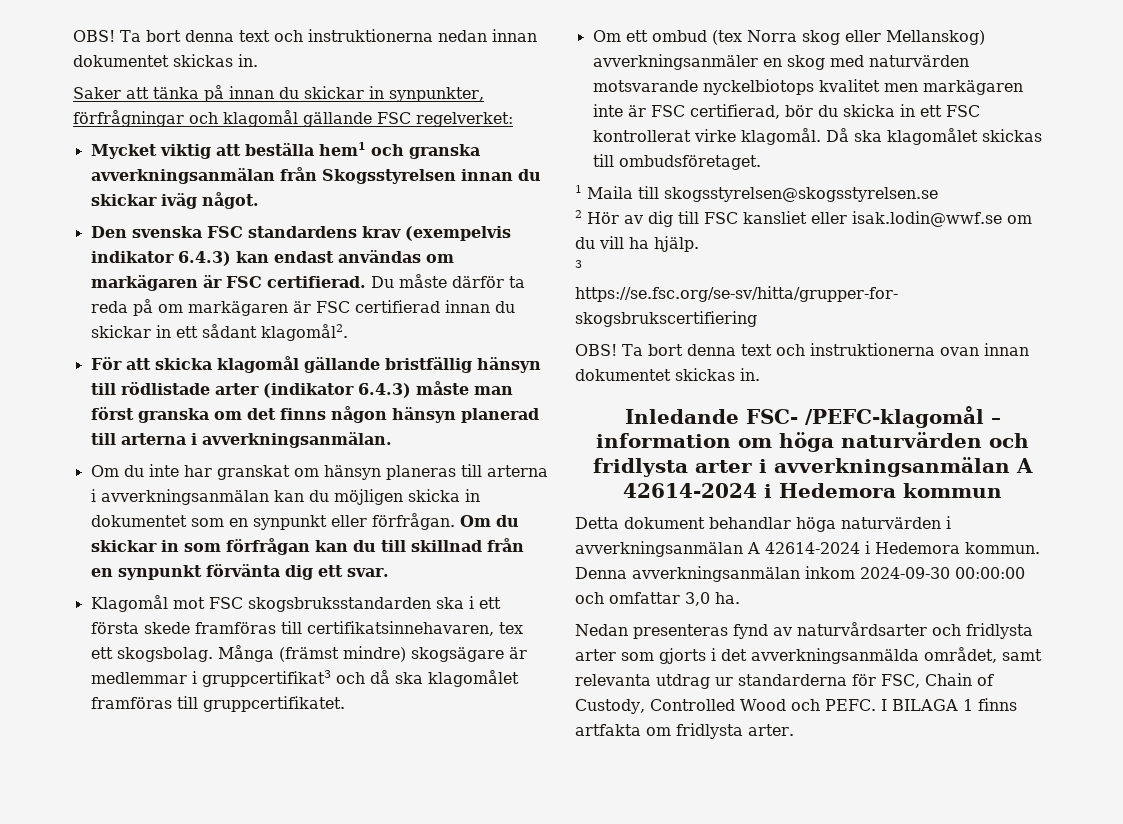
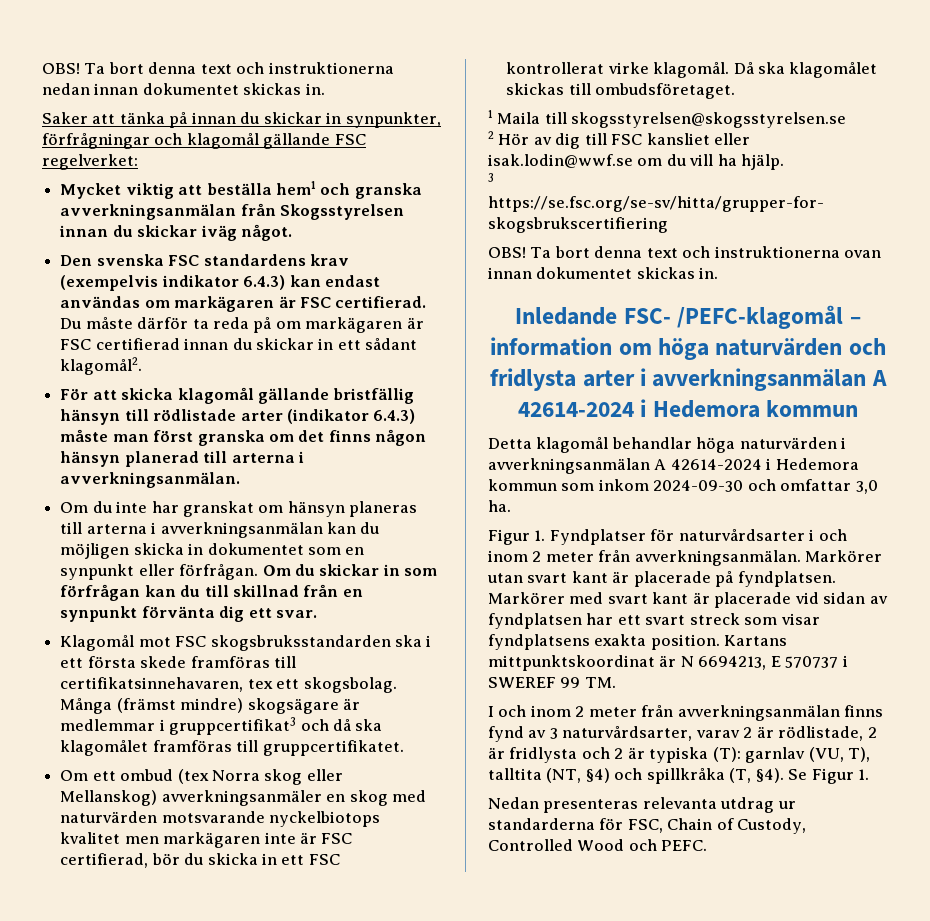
[624,517,705,529] dokument -> [536,437,609,453] klagomål
[965,542,1040,554] [575,566,800,582] kommun. Denna avverkningsanmälan -> [488,479,595,491] kommun som
[955,567,1025,579] 00:00:00 -> (744, 486) none
[575,622,1033,639] [575,647,1042,664] Nedan presenteras fynd av naturvårdsarter och fridlysta arter som gjorts i det avverkningsanmälda området, samt -> [488,529,847,545] [488,550,883,566] [487,571,836,587] [488,592,888,608] [488,613,820,629] [488,634,788,650] [488,655,848,671] [488,677,616,688] [488,705,884,721] [488,726,877,742] [488,747,871,763] [488,768,870,784] [488,797,639,813] Figur 1. Fyndplatser för naturvårdsarter i och inom 2 meter från avverkningsanmälan. Markörer utan svart kant är placerade på fyndplatsen. Markörer med svart kant är placerade vid sidan av fyndplatsen har ett svart streck som visar fyndplatsens exakta position. Kartans mittpunktskoordinat är N 6694213, E 570737 i SWEREF 99 TM. // I och inom 2 meter från avverkningsanmälan finns fynd av 3 naturvårdsarter, varav 2 är rödlistade, 2 är fridlysta och 2 är typiska (T): garnlav (VU, T), talltita (NT, §4) och spillkråka (T, §4). Se Figur 1. // Nedan presenteras
[880,698,1017,711] [575,723,794,739] I BILAGA 1 finns artfakta om fridlysta arter. -> (708, 845) none

